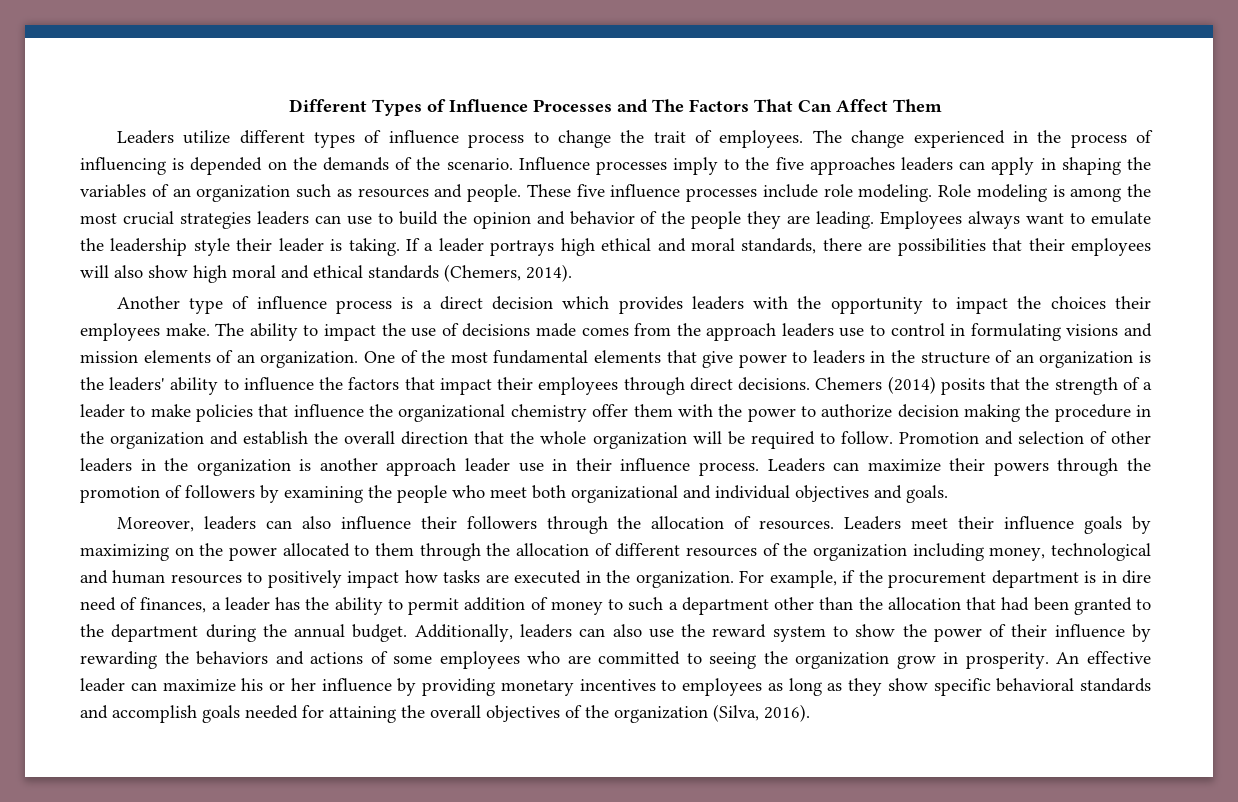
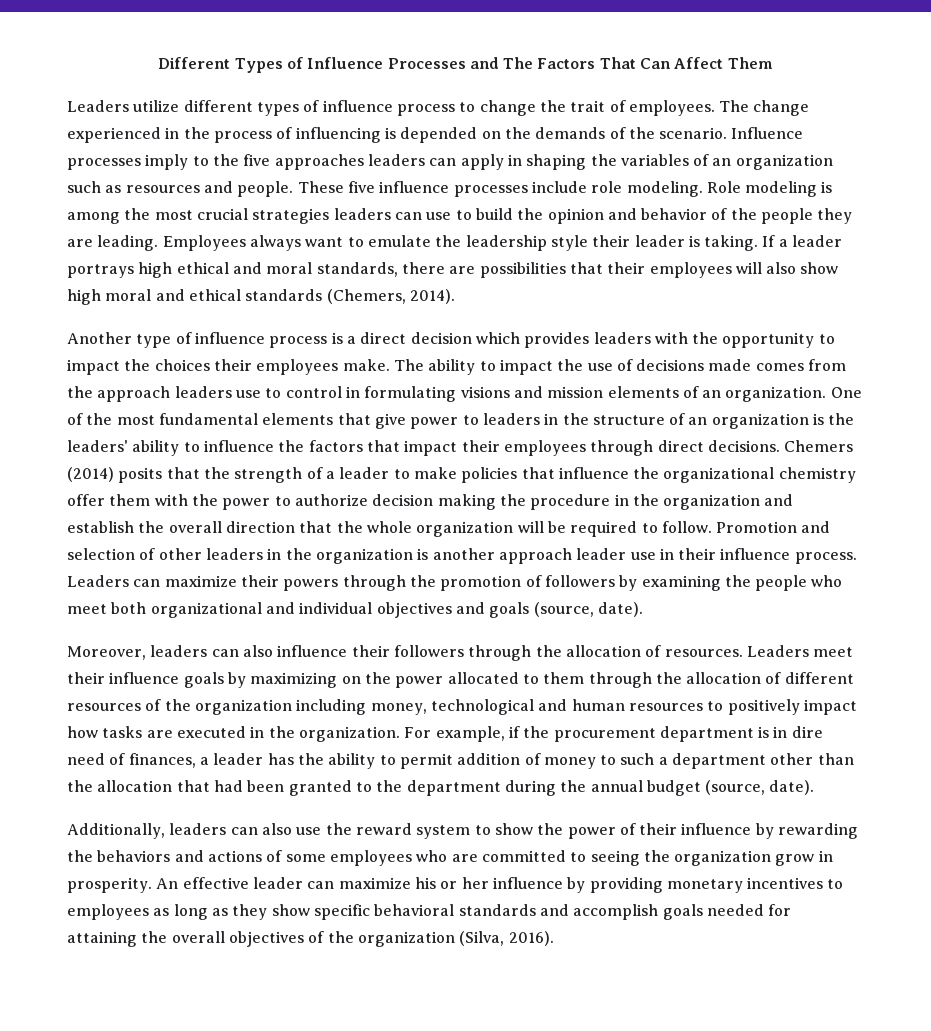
[906,485,948,503] goals. -> [489,602,643,618] goals (source, date).
[352,624,408,642] budget. -> [646,780,815,796] budget (source, date). //

